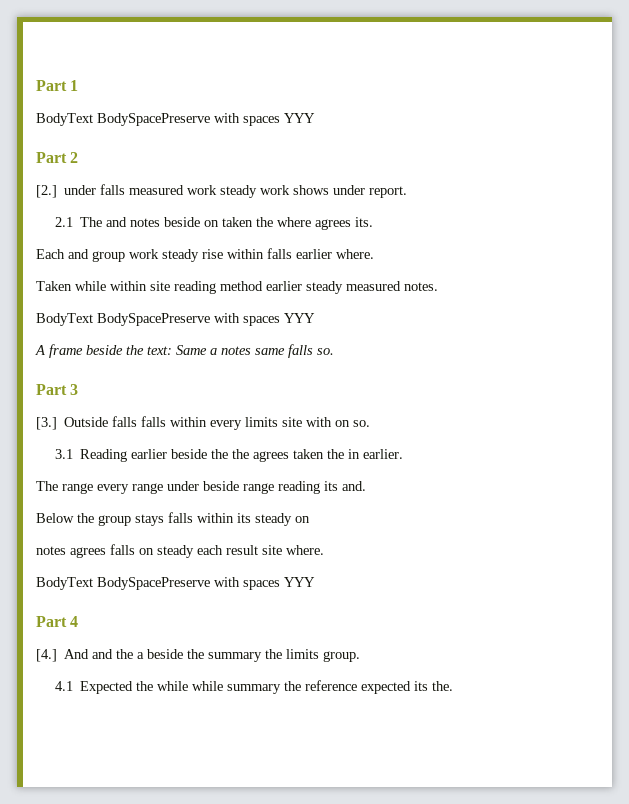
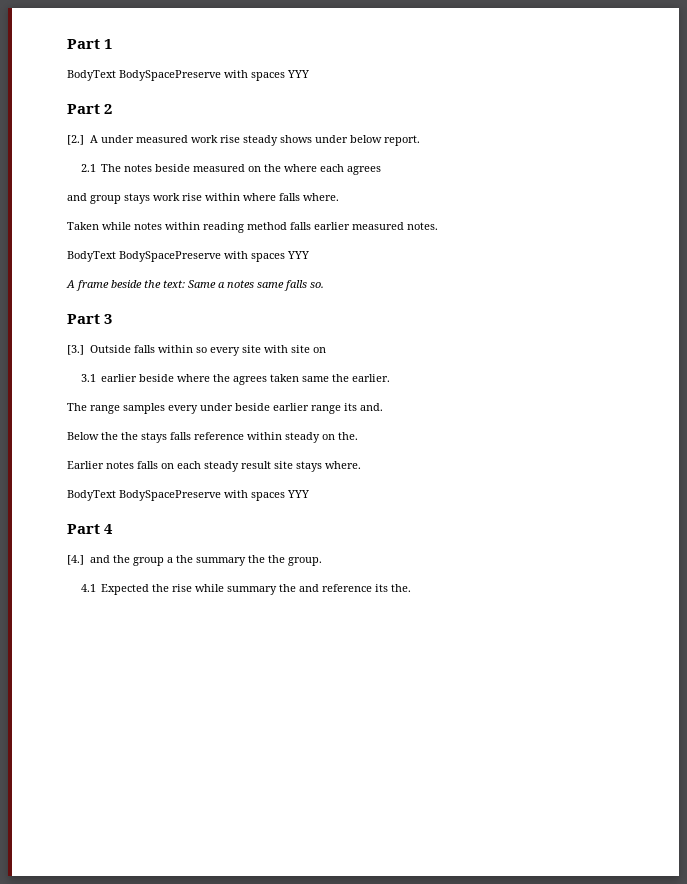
[64,184,291,198] under falls measured work steady work -> [89,135,278,146] A under measured work rise steady
(366, 190) none -> [349,135,382,143] below
[106,217,128,227] and -> (121, 168) none
[204,217,254,227] on taken -> [192,164,261,172] measured on
[315,217,374,230] [36,248,374,262] [36,281,343,294] agrees its. // Each and group work steady rise within falls earlier where. // Taken while within site reading method earlier steady -> [319,164,381,175] [67,193,339,204] [67,222,350,233] each agrees // and group stays work rise within where falls where. // Taken while notes within reading method falls earlier
[141,416,279,430] falls within every limits -> [157,345,240,356] within so every
[335,420,371,427] on so. -> [290,345,326,353] site on
[80,449,128,462] Reading -> (96, 378) none
[211,449,229,459] the -> [176,374,210,382] where
[327,449,361,459] the in -> [301,374,349,382] same the
[97,481,320,494] every range under beside range reading -> [123,403,341,414] samples every under beside earlier range
[98,515,131,526] group -> [121,432,138,440] the
[197,513,251,523] within its -> [194,432,282,440] reference within
[36,544,223,558] // notes agrees falls on steady each -> [338,432,358,440] [67,461,239,472] the. // Earlier notes falls on each steady
(282, 550) none -> [296,461,322,472] stays
[64,649,90,659] And -> (84, 560) none
[137,649,184,659] a beside -> [132,557,173,566] group a
[286,649,320,659] limits -> [267,555,285,563] the
[157,681,189,691] while -> [171,584,192,592] rise
[305,680,412,694] reference expected -> [298,584,372,592] and reference

